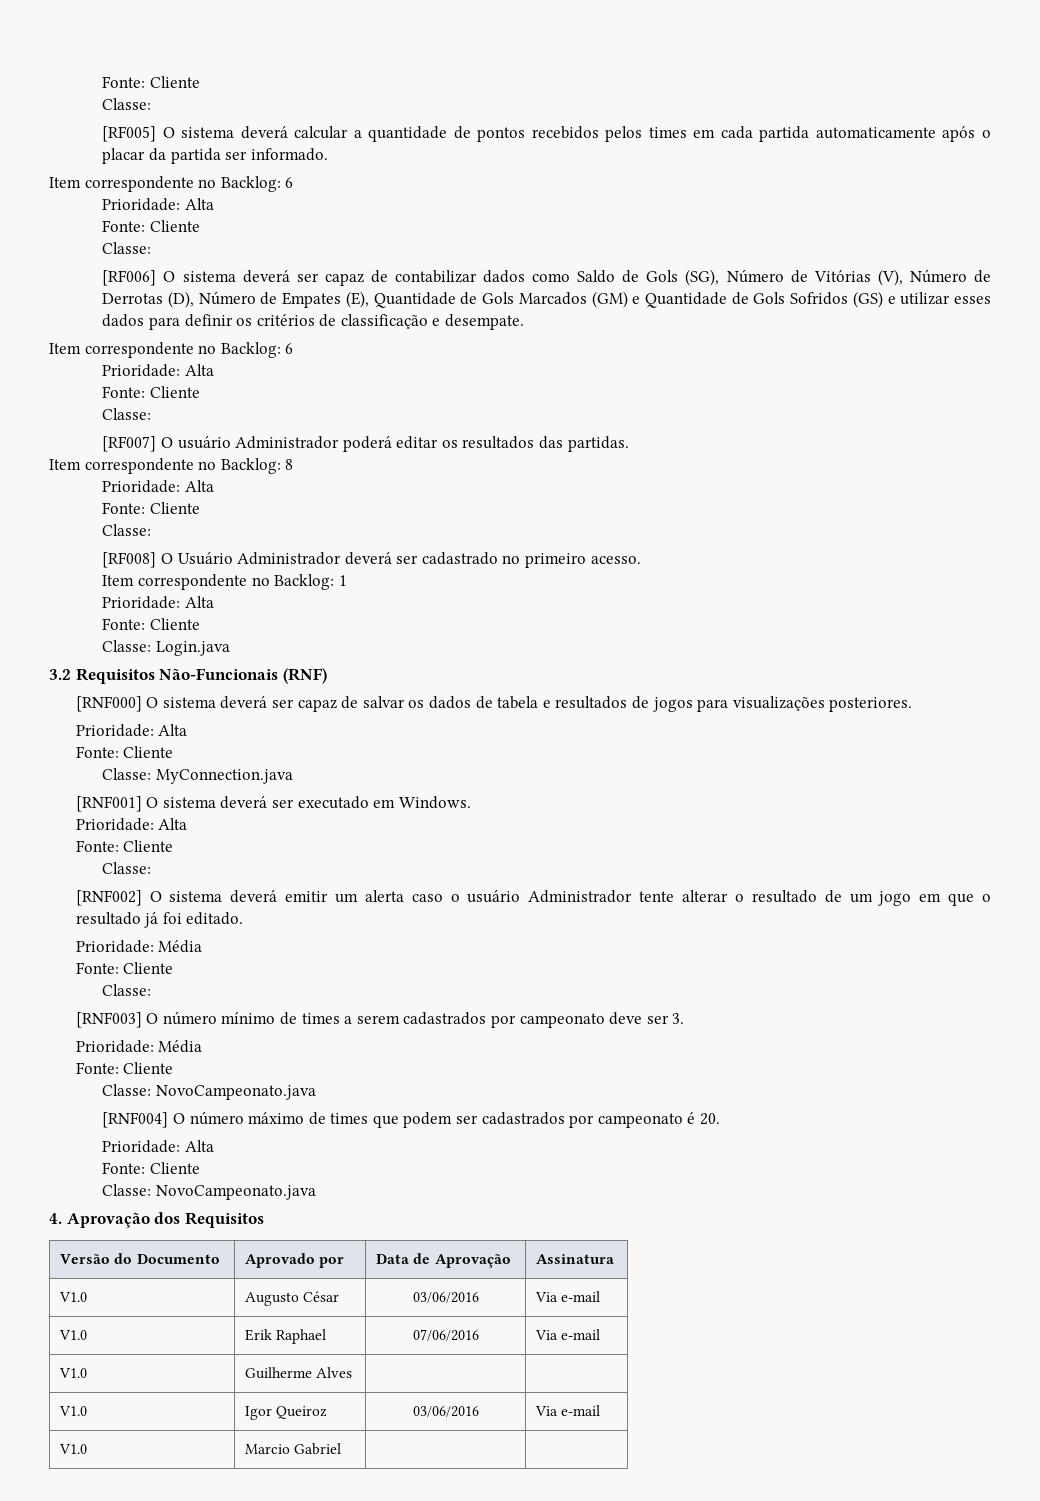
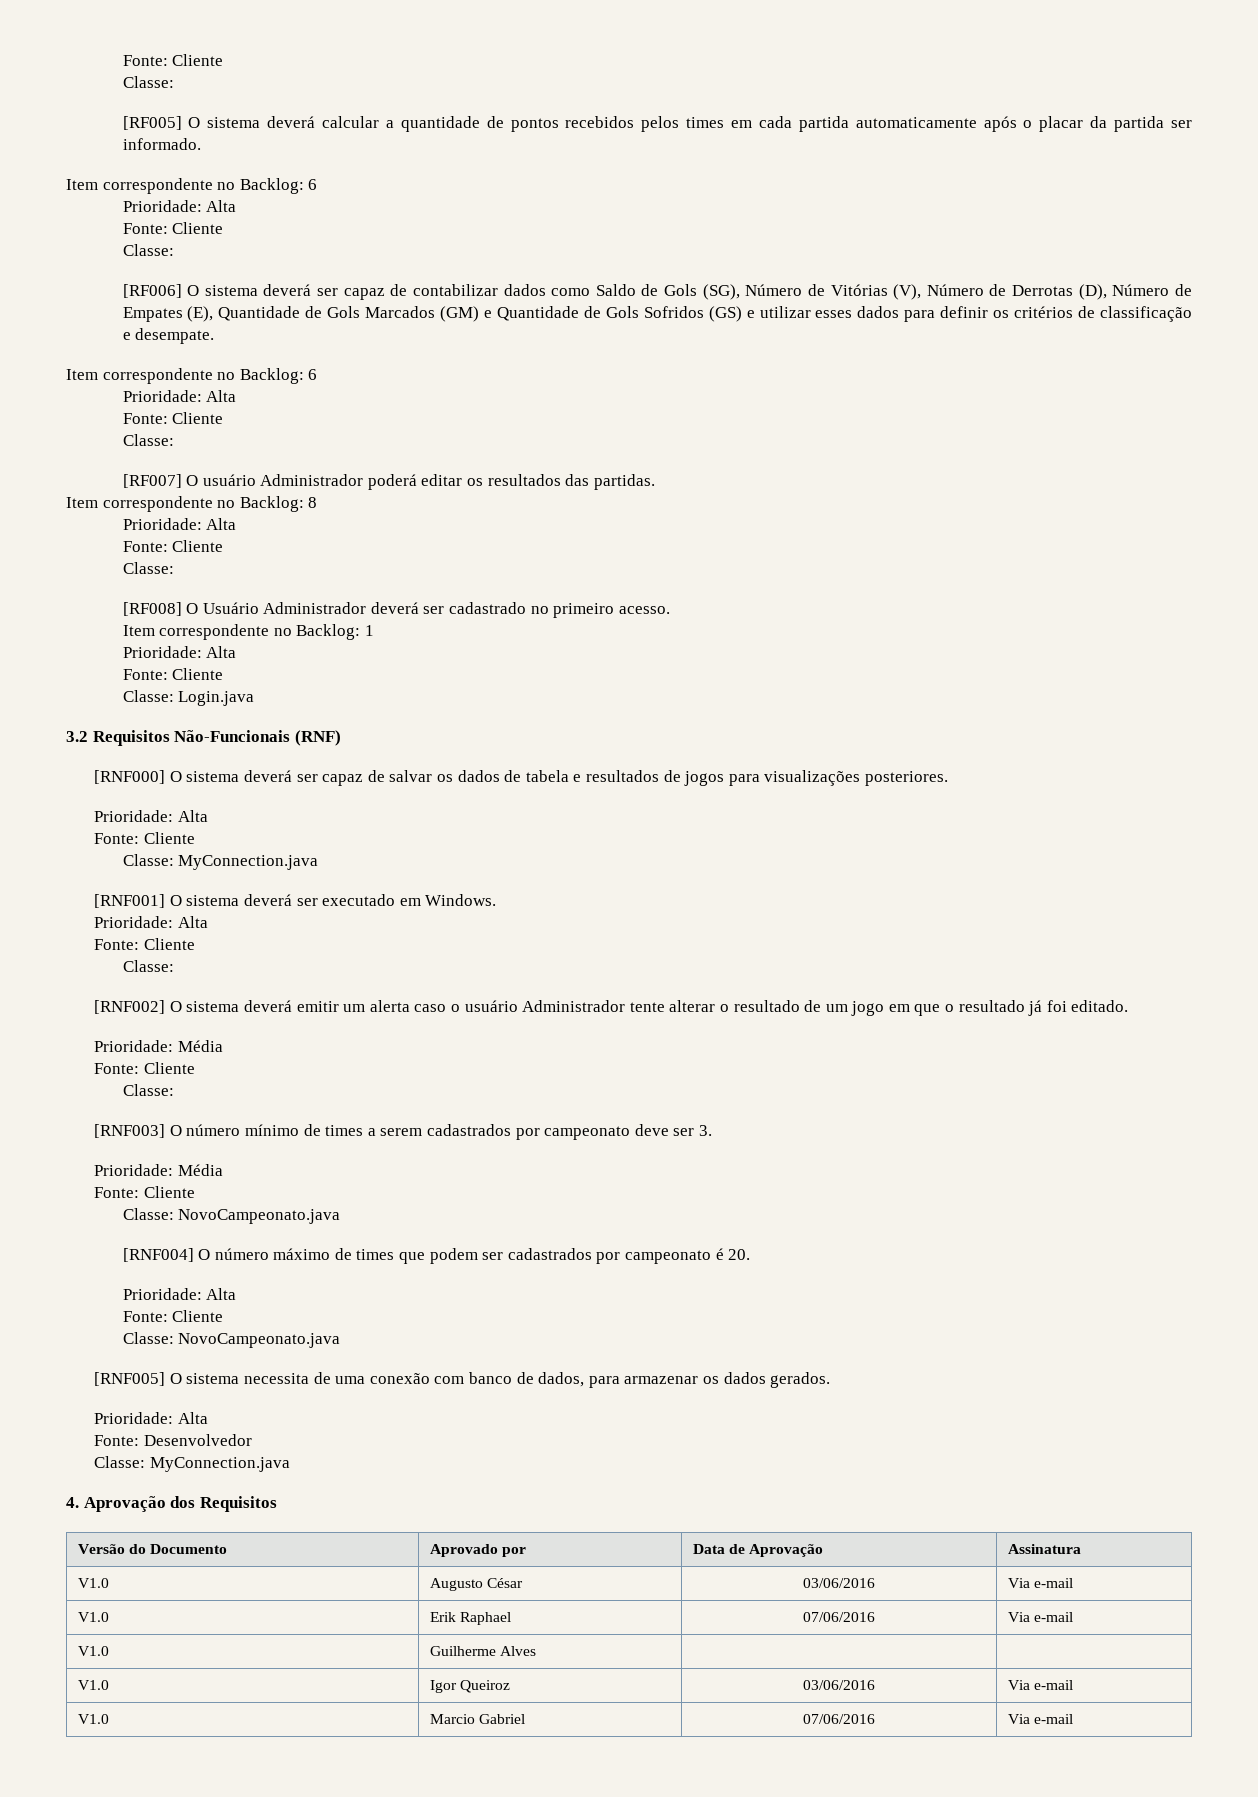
(316, 1192) none -> [94,1372,831,1388] [94,1412,208,1424] [94,1434,252,1446] [94,1456,290,1472] // [RNF005] O sistema necessita de uma conexão com banco de dados, para armazenar os dados gerados. // Prioridade: Alta // Fonte: Desenvolvedor // Classe: MyConnection.java
(342, 1449) | -> [803,1714,875,1724] [1007,1714,1073,1724] 07/06/2016 | Via e-mail

